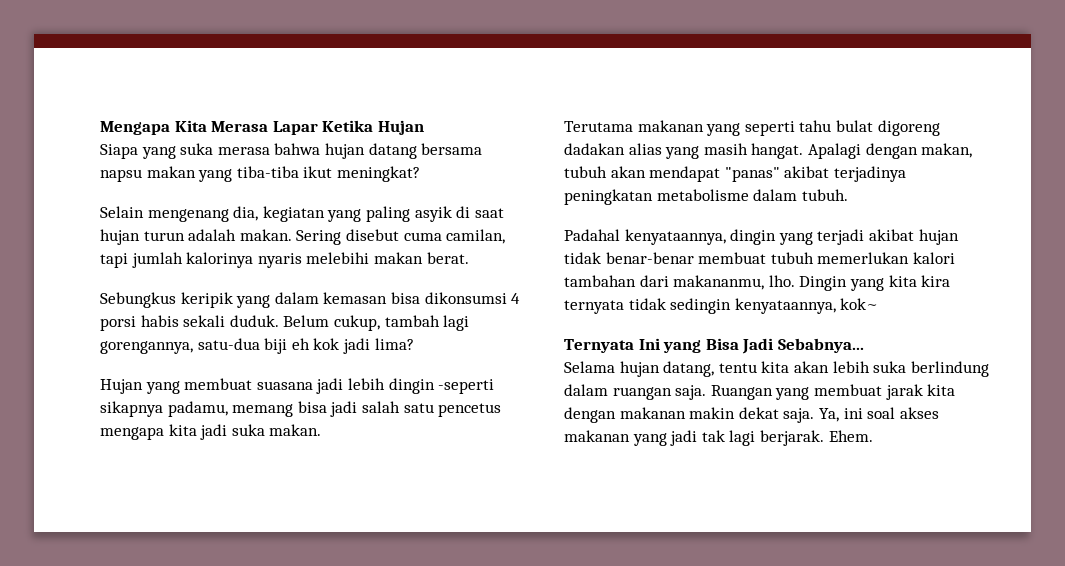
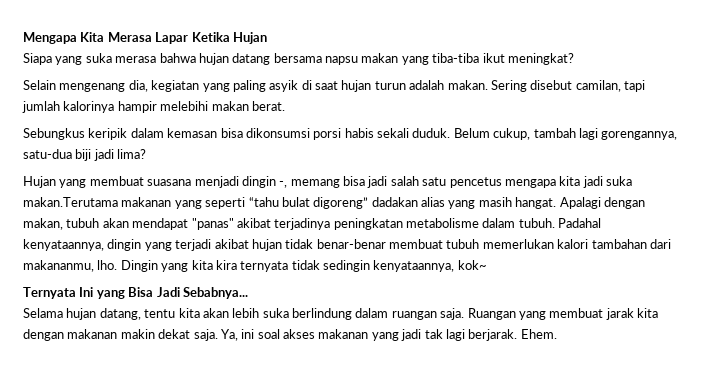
[403,232,442,241] cuma -> (573, 85) none
[257,253,302,268] nyaris -> [117,101,157,113] hampir
[236,295,271,308] yang -> (128, 134) none
[511,293,521,304] 4 -> (310, 133) none
[291,338,340,350] eh kok -> (92, 155) none
[316,378,495,394] [100,401,228,417] jadi lebih dingin -seperti sikapnya padamu, -> [194,176,288,188] menjadi dingin -,
[269,424,322,436] [564,121,633,132] makan. // Terutama -> [23,197,118,207] makan.Terutama
[799,120,940,136] tahu bulat digoreng -> [248,197,369,209] “tahu bulat digoreng”
(848, 195) // -> (555, 223) none

